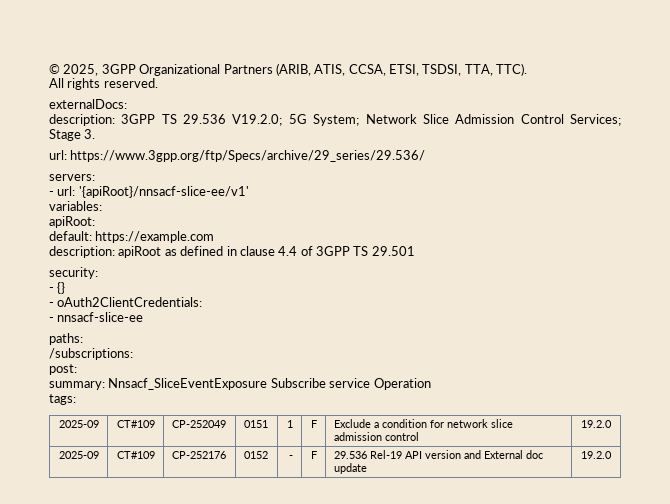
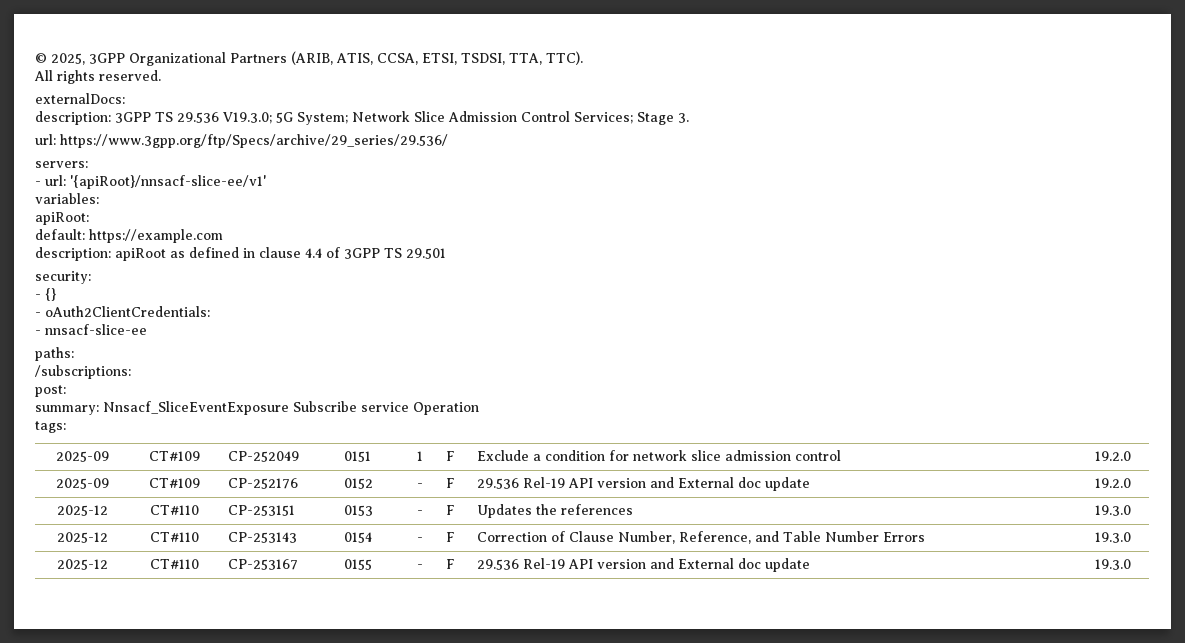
[232,114,283,126] V19.2.0; -> [223,112,272,124] V19.3.0;
(612, 455) none -> [56,505,108,516] [149,505,199,515] [228,505,296,516] [344,505,374,516] [416,510,423,515] [445,505,455,515] [477,504,634,518] [1095,505,1131,516] [56,532,108,543] [149,532,199,542] [228,532,298,543] [344,532,373,543] [416,537,423,542] [445,532,455,542] [477,531,926,544] [1095,532,1131,543] [56,559,108,570] [149,559,199,569] [228,559,299,570] [344,559,373,570] [416,564,423,569] [445,559,455,569] [477,558,811,572] [1095,559,1131,570] // 2025-12 | CT#110 | CP-253151 | 0153 | - | F | Updates the references | 19.3.0 // 2025-12 | CT#110 | CP-253143 | 0154 | - | F | Correction of Clause Number, Reference, and Table Number Errors | 19.3.0 // 2025-12 | CT#110 | CP-253167 | 0155 | - | F | 29.536 Rel-19 API version and External doc update | 19.3.0

